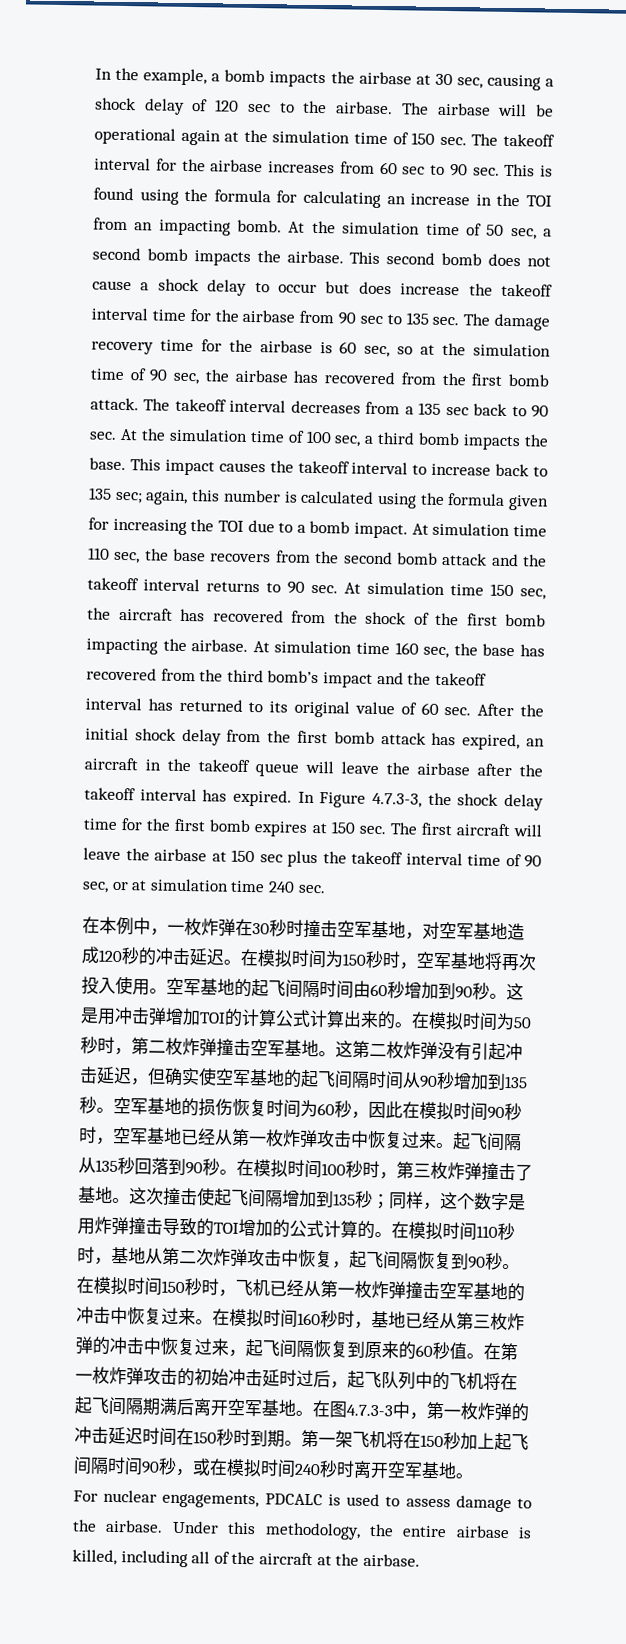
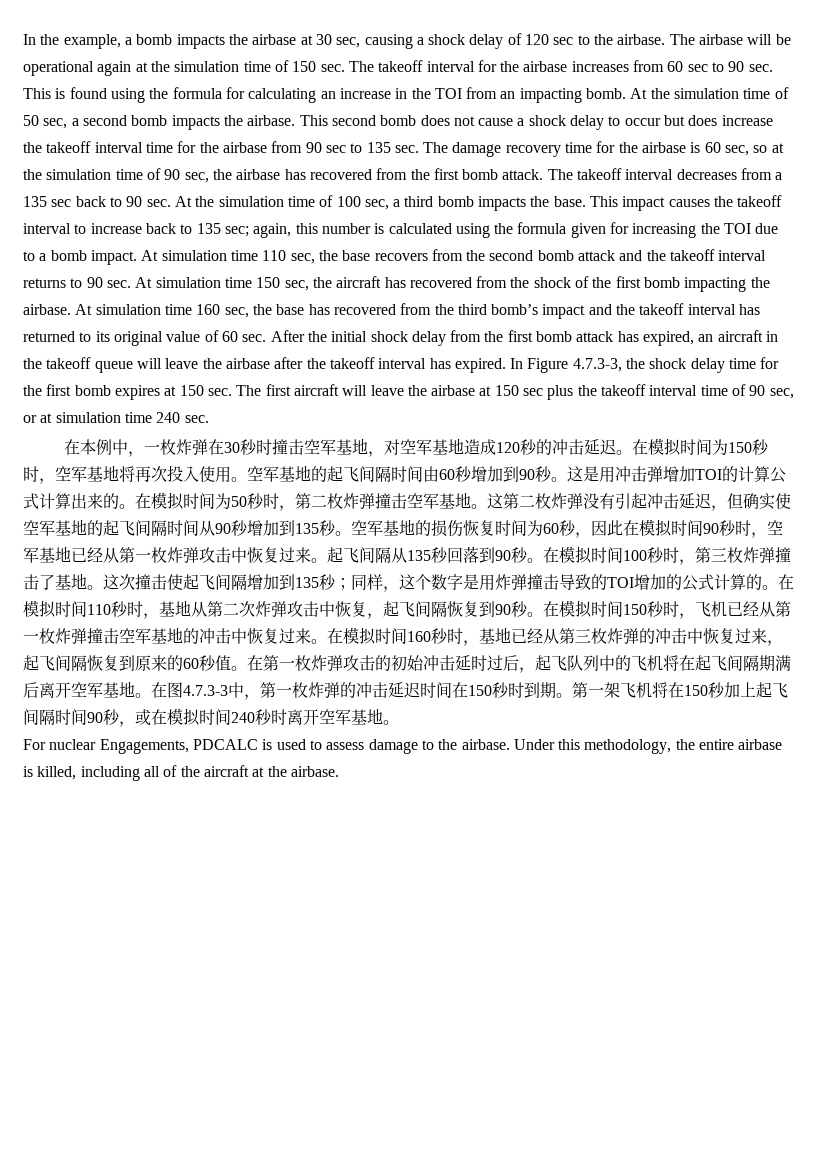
[162,1492,260,1509] engagements, -> [99,739,189,754] Engagements,

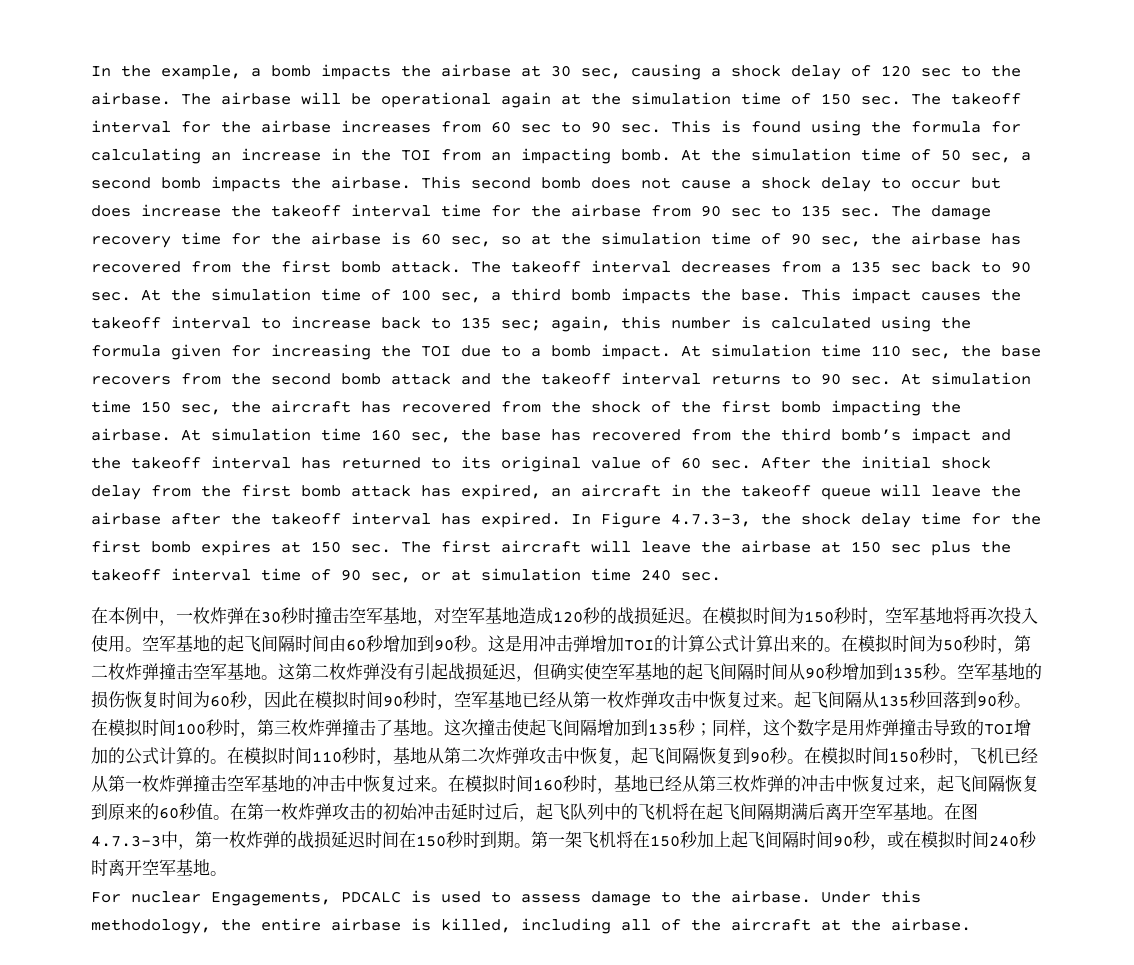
[552,439,585,455] 冲击 -> [617,607,651,625] 战损
[647,493,679,509] 冲击 -> [448,663,482,681] 战损
[356,682,388,698] 冲击 -> [297,831,331,849] 战损

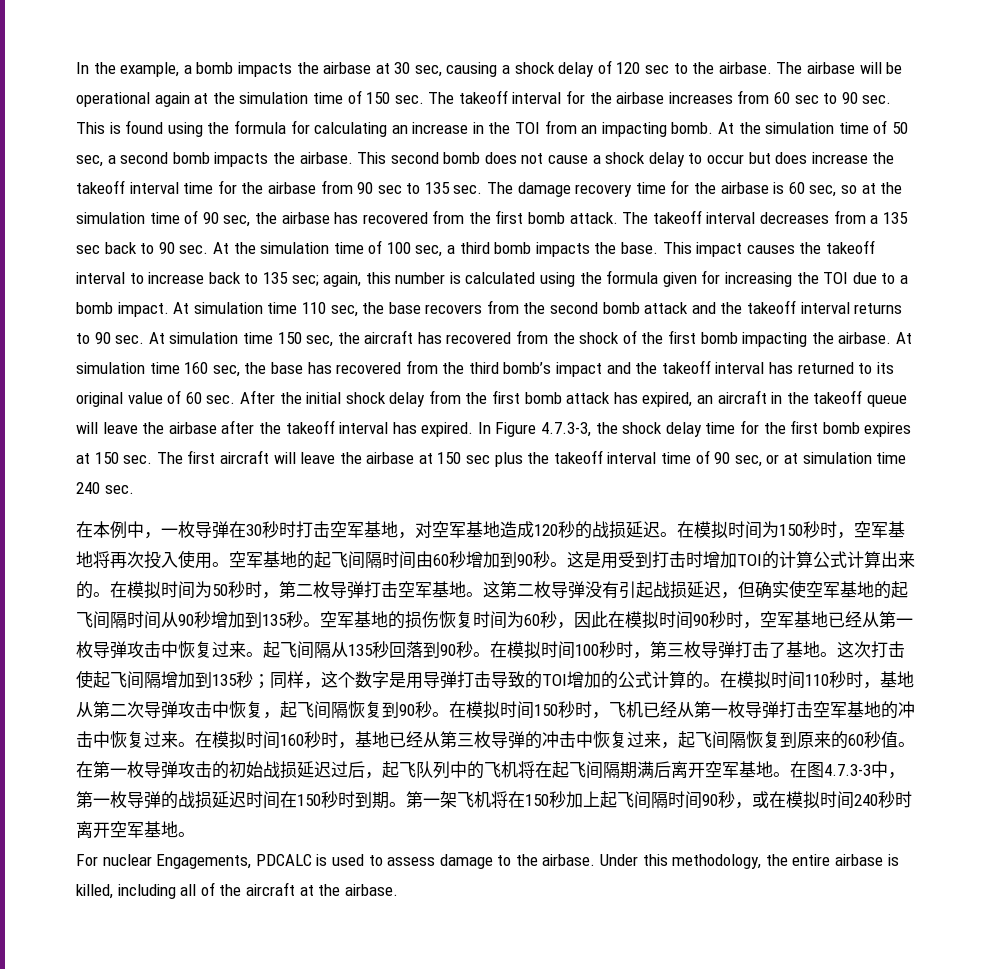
[210,607,227,624] 炸 -> [195,522,212,538] 导
[315,607,332,624] 撞 -> [296,521,313,538] 打
[539,635,590,652] 冲击弹 -> [618,551,703,568] 受到打击时
[125,663,176,680] 炸弹撞 -> [330,581,381,599] 导弹打
[346,663,363,680] 炸 -> [551,582,568,598] 导
[624,691,641,708] 炸 -> [93,642,110,658] 导
[308,719,359,736] 炸弹撞 -> [701,641,752,659] 导弹打
[478,719,495,736] 撞 -> [871,641,888,658] 打
[865,719,916,736] 炸弹撞 -> [423,671,474,689] 导弹打
[495,747,512,764] 炸 -> [144,702,161,718] 导
[159,775,210,792] 炸弹撞 -> [745,701,796,719] 导弹打
[750,775,767,792] 炸 -> [491,732,508,748] 导
[298,803,315,820] 炸 -> [144,762,161,778] 导
[417,803,485,820] 冲击延时 -> [263,761,331,779] 战损延迟
[246,831,263,848] 炸 -> [127,792,144,808] 导

